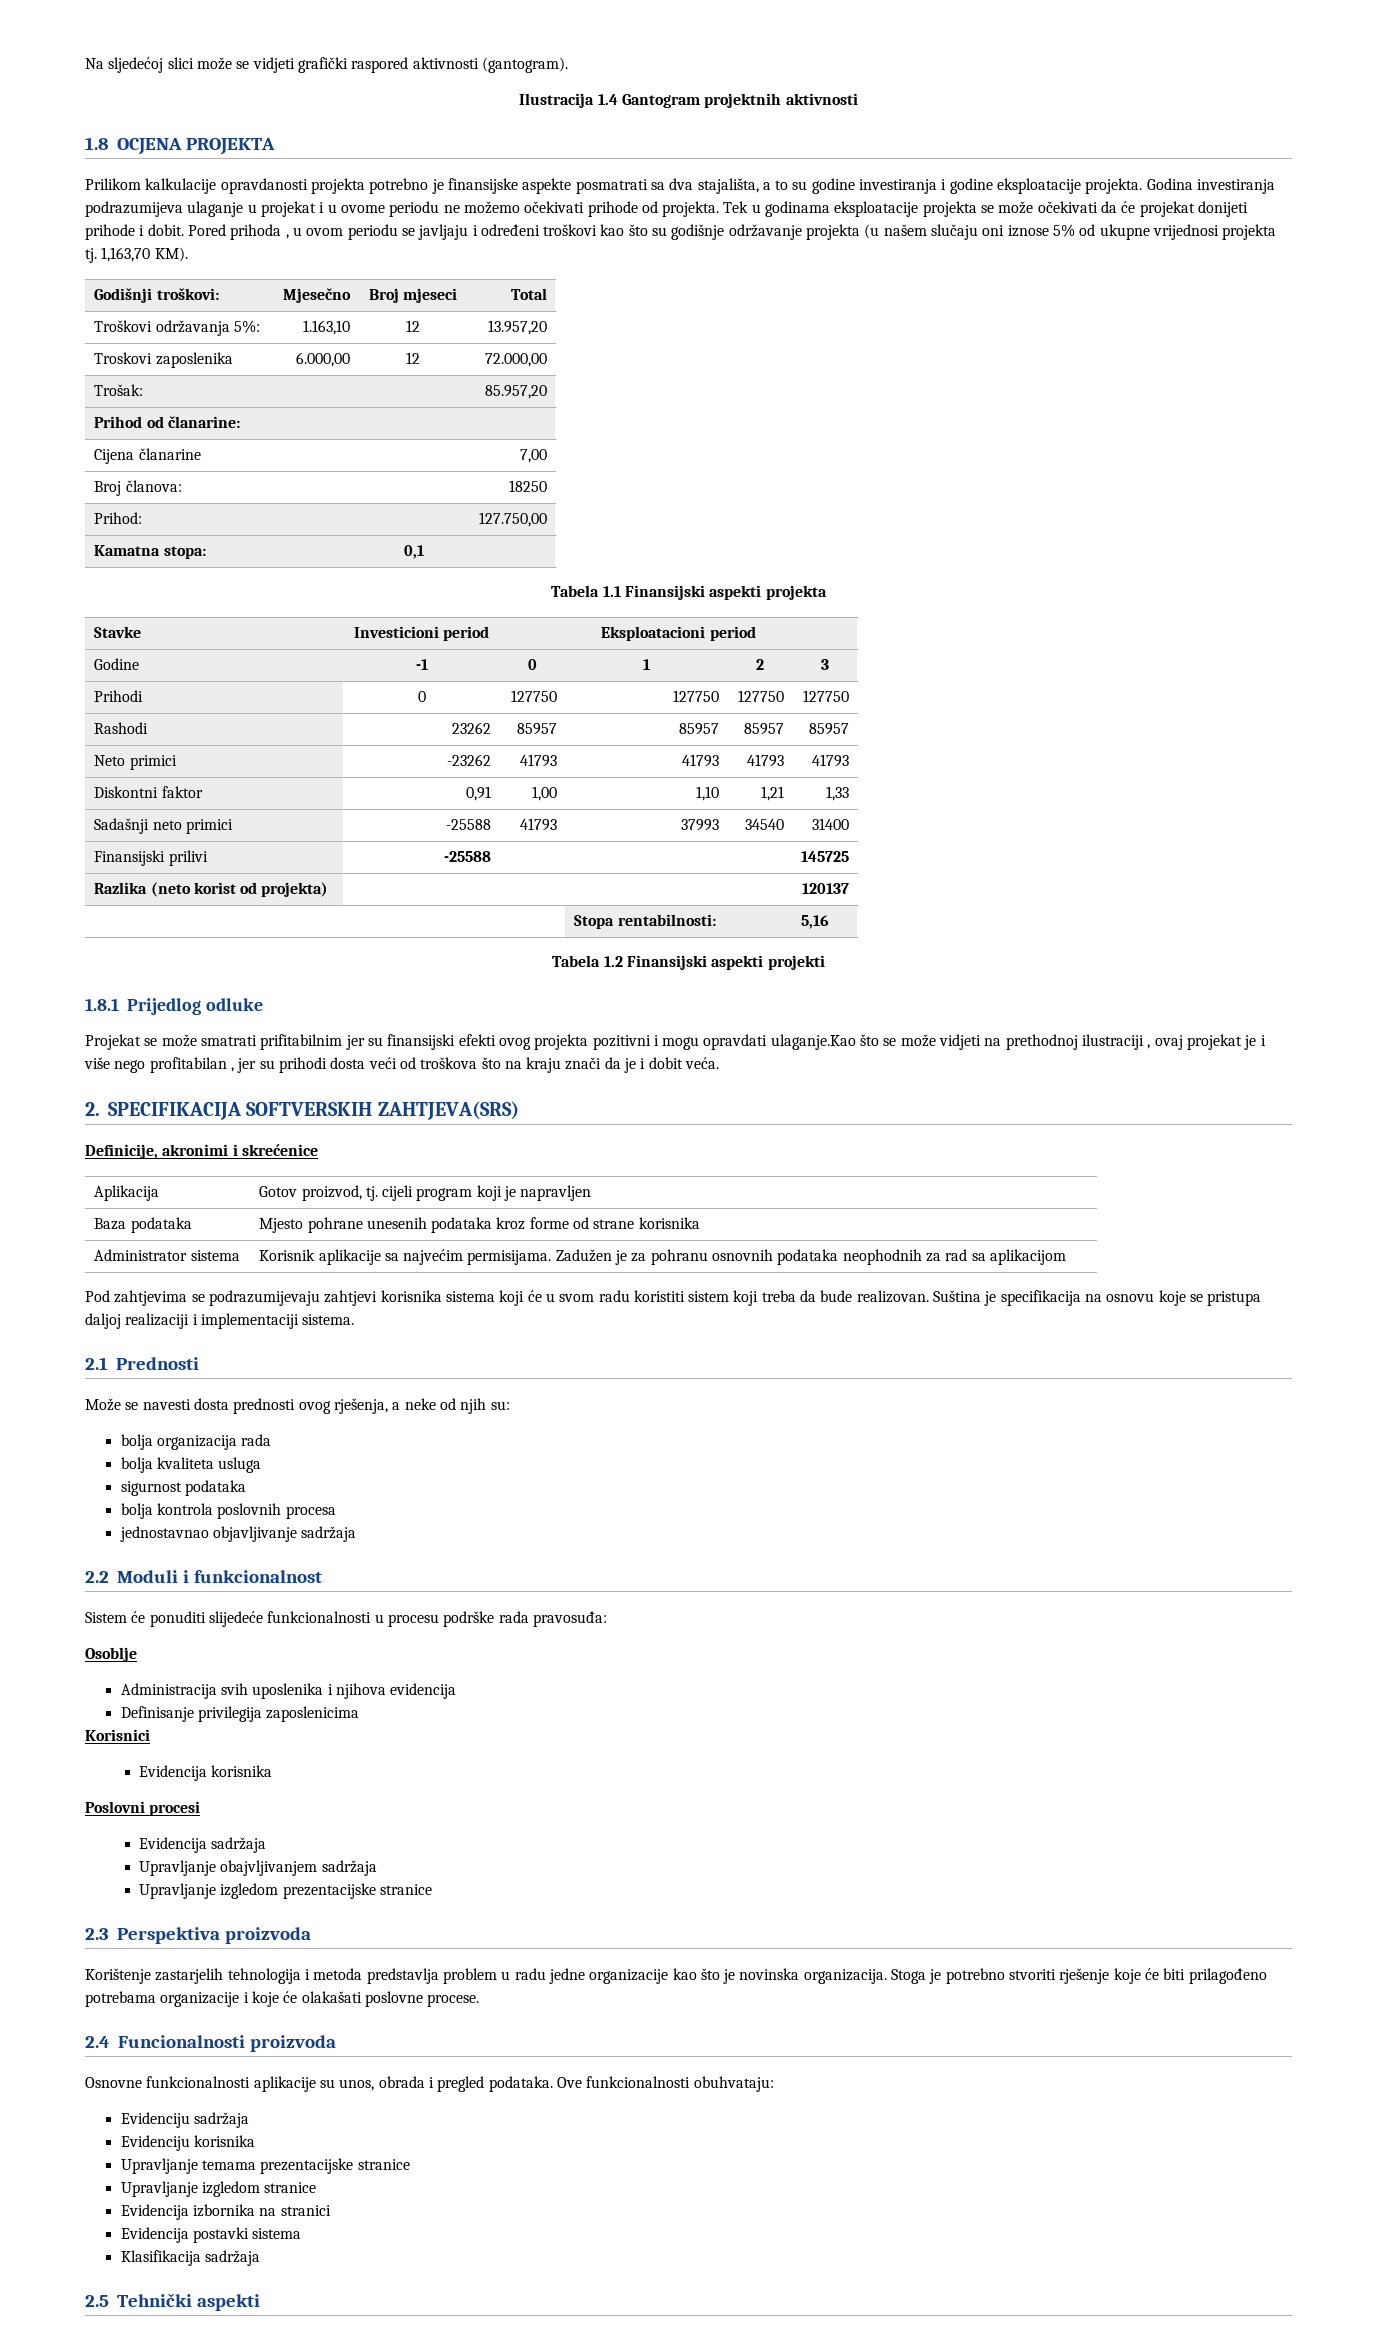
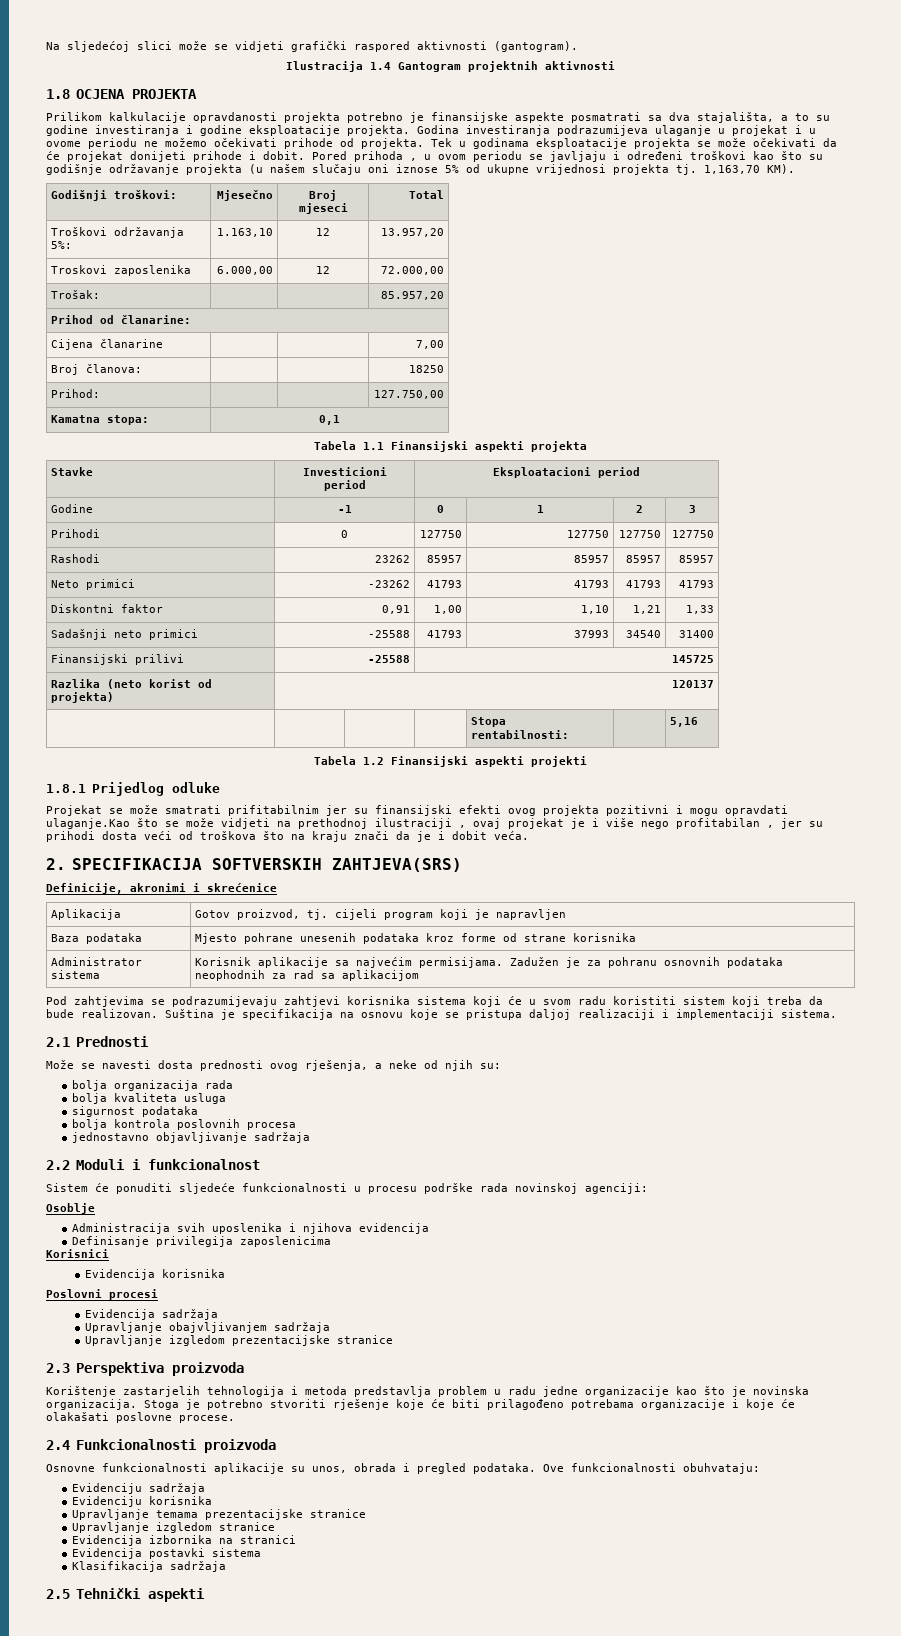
[119,1526,209,1542] jednostavnao -> [71,1132,149,1143] jednostavno
[208,1611,263,1627] slijedeće -> [179,1183,235,1194] sljedeće
[532,1611,607,1627] pravosuđa: -> [515,1183,648,1194] novinskoj agenciji:
[118,2035,245,2048] Funcionalnosti -> [75,1439,196,1450] Funkcionalnosti

